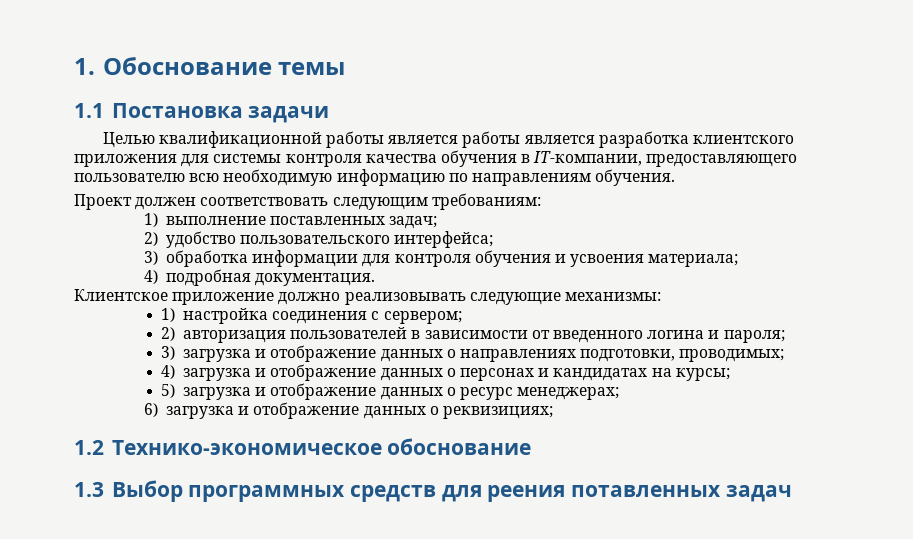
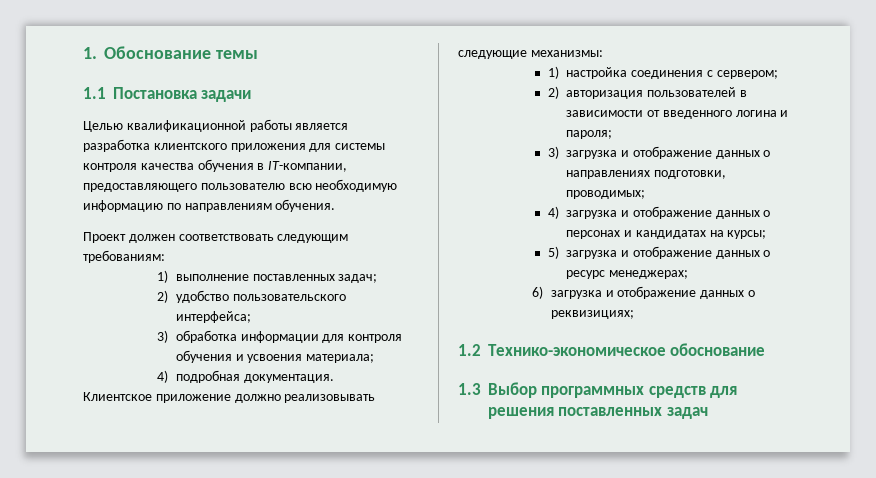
[462,131,595,148] работы является -> (349, 126) none
[487,485,722,502] реения потавленных -> [488,407,663,419] решения поставленных

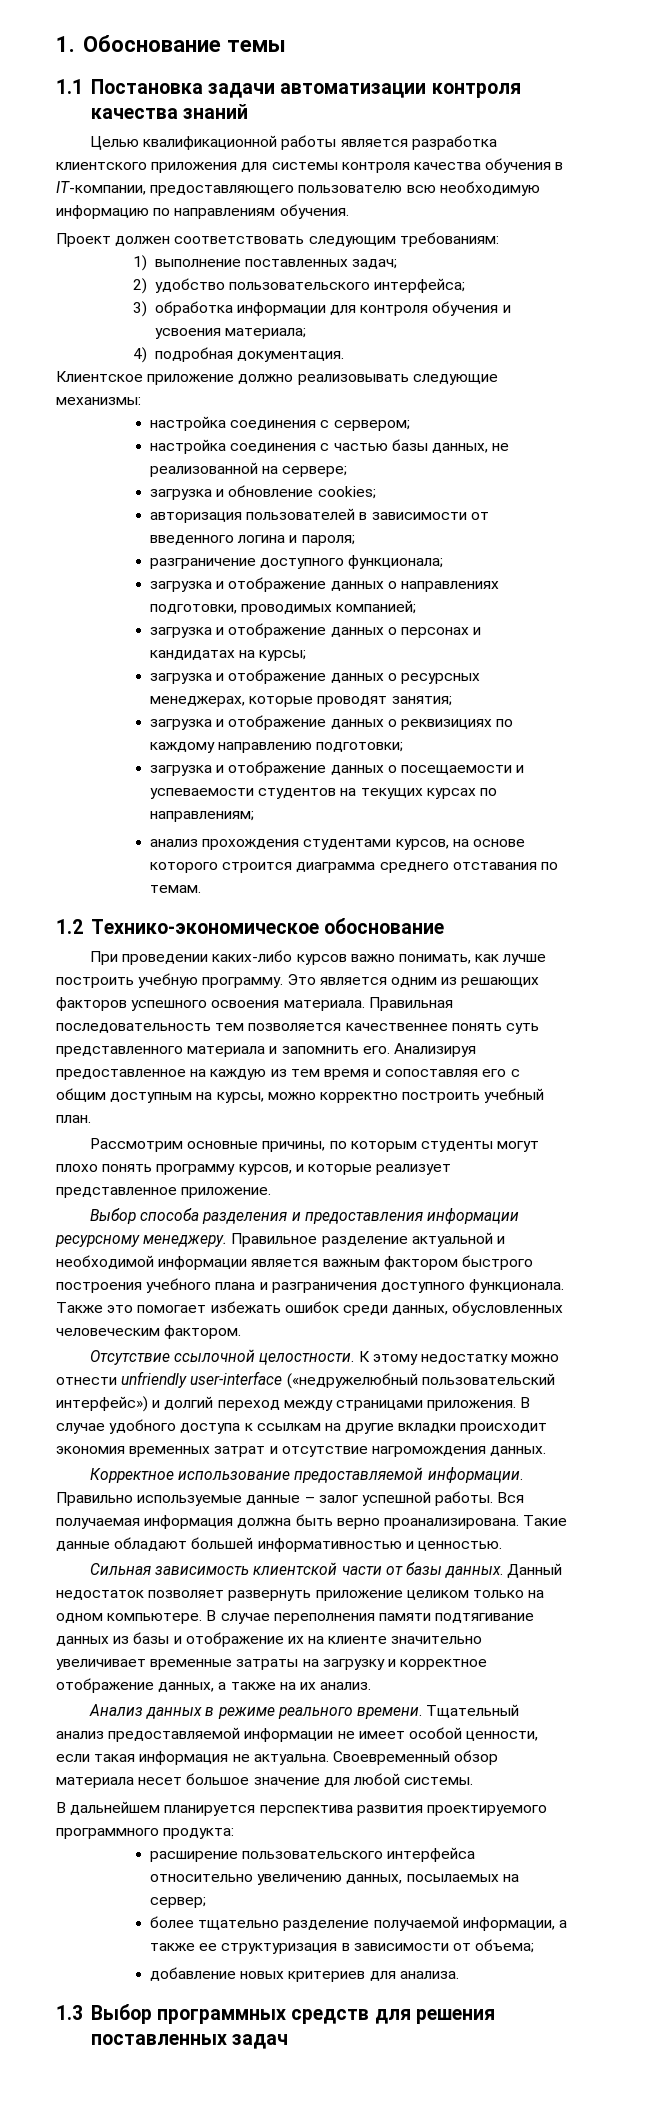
(252, 96) none -> [280,83,521,98] [90,104,249,119] автоматизации контроля качества знаний
[547,66,559,79] 1) -> (141, 401) none
[547,86,559,99] 2) -> [150,439,510,454] [150,462,348,477] [150,485,376,500] настройка соединения с частью базы данных, не реализованной на сервере; // загрузка и обновление cookies; //
[547,146,559,159] 3) -> [150,555,444,569] разграничение доступного функционала; //
[566,190,646,199] [547,206,559,219] проводимых; // 4) -> [241,600,417,615] проводимых компанией; //
[547,246,771,259] [566,270,689,279] [532,286,756,299] [550,310,634,319] [458,343,766,356] 5) загрузка и отображение данных о ресурс менеджерах; // 6) загрузка и отображение данных о реквизициях; // 1.2 Технико-экономическое обоснование -> [150,669,480,684] [150,696,452,707] [150,715,514,730] [150,742,404,753] [150,761,525,776] [150,788,497,799] [150,811,255,822] [150,839,525,850] [150,862,558,873] [150,885,202,893] [56,918,445,934] [90,950,547,965] [56,973,540,988] [56,997,453,1011] [56,1023,539,1034] [56,1043,476,1057] [56,1069,520,1080] [56,1088,545,1103] [56,1115,91,1123] [90,1138,540,1152] [56,1164,452,1175] [56,1187,272,1198] [90,1208,519,1224] [55,1232,505,1247] [56,1255,533,1270] [56,1278,565,1293] [56,1301,564,1316] [56,1325,242,1339] [90,1349,560,1365] [56,1371,555,1389] [56,1396,531,1412] [56,1419,548,1434] [56,1446,547,1457] [90,1467,523,1483] [56,1491,525,1506] [56,1514,568,1529] [56,1537,502,1552] [90,1562,563,1578] [56,1590,545,1601] [56,1610,535,1624] [56,1632,483,1647] [56,1659,488,1670] [56,1678,372,1693] [89,1704,520,1719] [56,1727,539,1742] [56,1750,499,1765] [56,1773,474,1788] [56,1801,547,1816] [56,1828,235,1839] [150,1847,476,1862] [150,1874,519,1885] [150,1897,207,1908] [150,1916,567,1931] [150,1939,535,1954] [150,1967,459,1982] загрузка и отображение данных о ресурсных менеджерах, которые проводят занятия; // загрузка и отображение данных о реквизициях по каждому направлению подготовки; // загрузка и отображение данных о посещаемости и успеваемости студентов на текущих курсах по направлениям; // анализ прохождения студентами курсов, на основе которого строится диаграмма среднего отставания по темам. // 1.2 Технико-экономическое обоснование // При проведении каких-либо курсов важно понимать, как лучше построить учебную программу. Это является одним из решающих факторов успешного освоения материала. Правильная последовательность тем позволяется качественнее понять суть представленного материала и запомнить его. Анализируя предоставленное на каждую из тем время и сопоставляя его с общим доступным на курсы, можно корректно построить учебный план. // Рассмотрим основные причины, по которым студенты могут плохо понять программу курсов, и которые реализует представленное приложение. // Выбор способа разделения и предоставления информации ресурсному менеджеру. Правильное разделение актуальной и необходимой информации является важным фактором быстрого построения учебного плана и разграничения доступного функционала. Также это помогает избежать ошибок среди данных, обусловленных человеческим фактором. // Отсутствие ссылочной целостности. К этому недостатку можно отнести unfriendly user-interface («недружелюбный пользовательский интерфейс») и долгий переход между страницами приложения. В случае удобного доступа к ссылкам на другие вкладки происходит экономия временных затрат и отсутствие нагромождения данных. // Корректное использование предоставляемой информации. Правильно используемые данные – залог успешной работы. Вся получаемая информация должна быть верно проанализирована. Такие данные обладают большей информативностью и ценностью. // Сильная зависимость клиентской части от базы данных. Данный недостаток позволяет развернуть приложение целиком только на одном компьютере. В случае переполнения памяти подтягивание данных из базы и отображение их на клиенте значительно увеличивает временные затраты на загрузку и корректное отображение данных, а также на их анализ. // Анализ данных в режиме реального времени. Тщательный анализ предоставляемой информации не имеет особой ценности, если такая информация не актуальна. Своевременный обзор материала несет большое значение для любой системы. // В дальнейшем планируется перспектива развития проектируемого программного продукта: // расширение пользовательского интерфейса относительно увеличению данных, посылаемых на сервер; // более тщательно разделение получаемой информации, а также ее структуризация в зависимости от объема; // добавление новых критериев для анализа.

